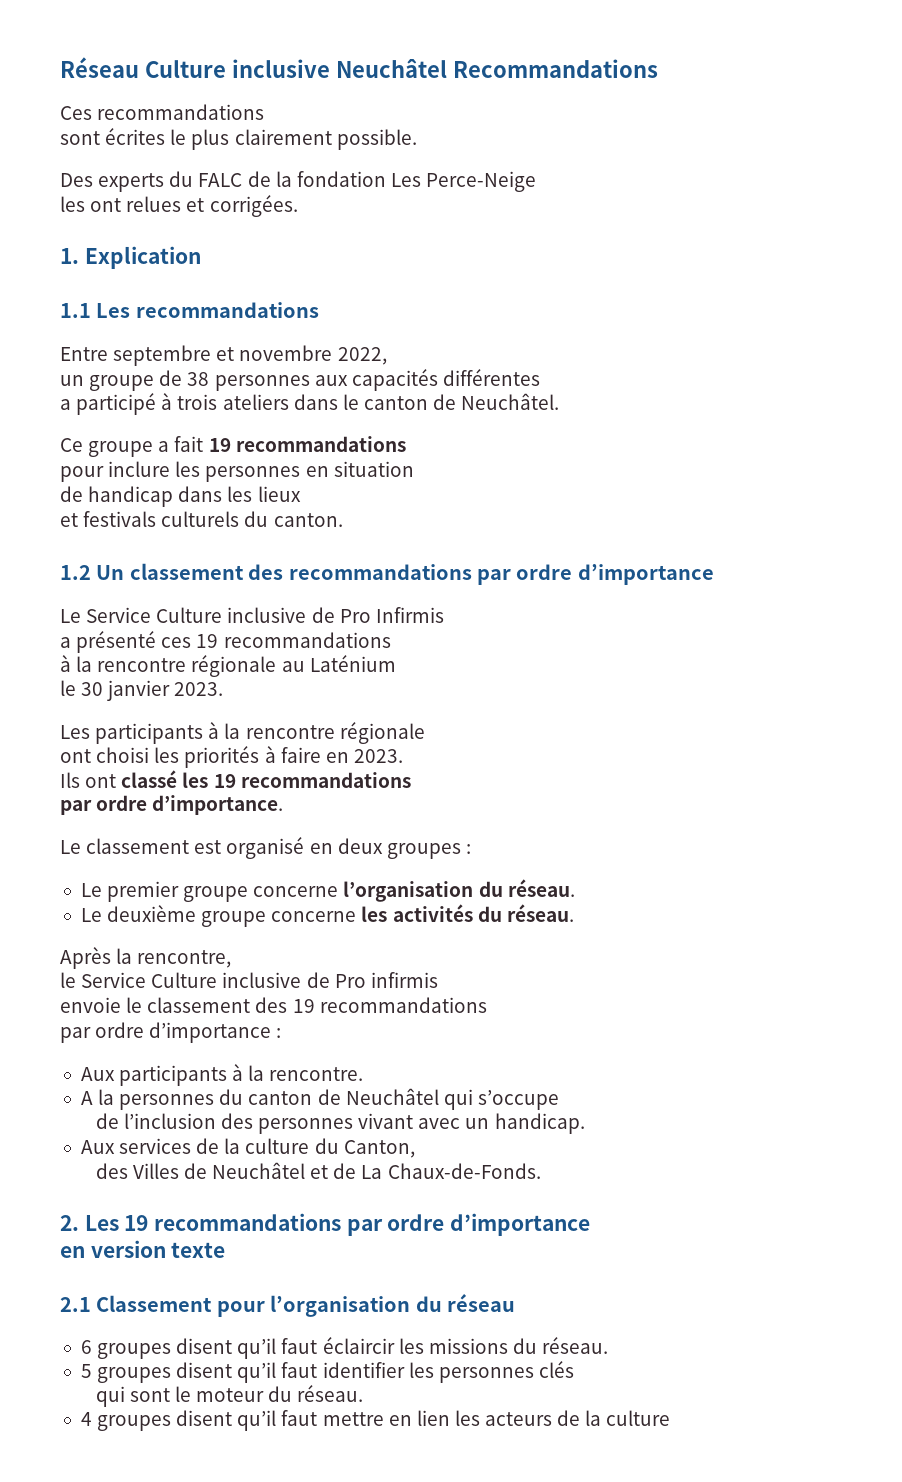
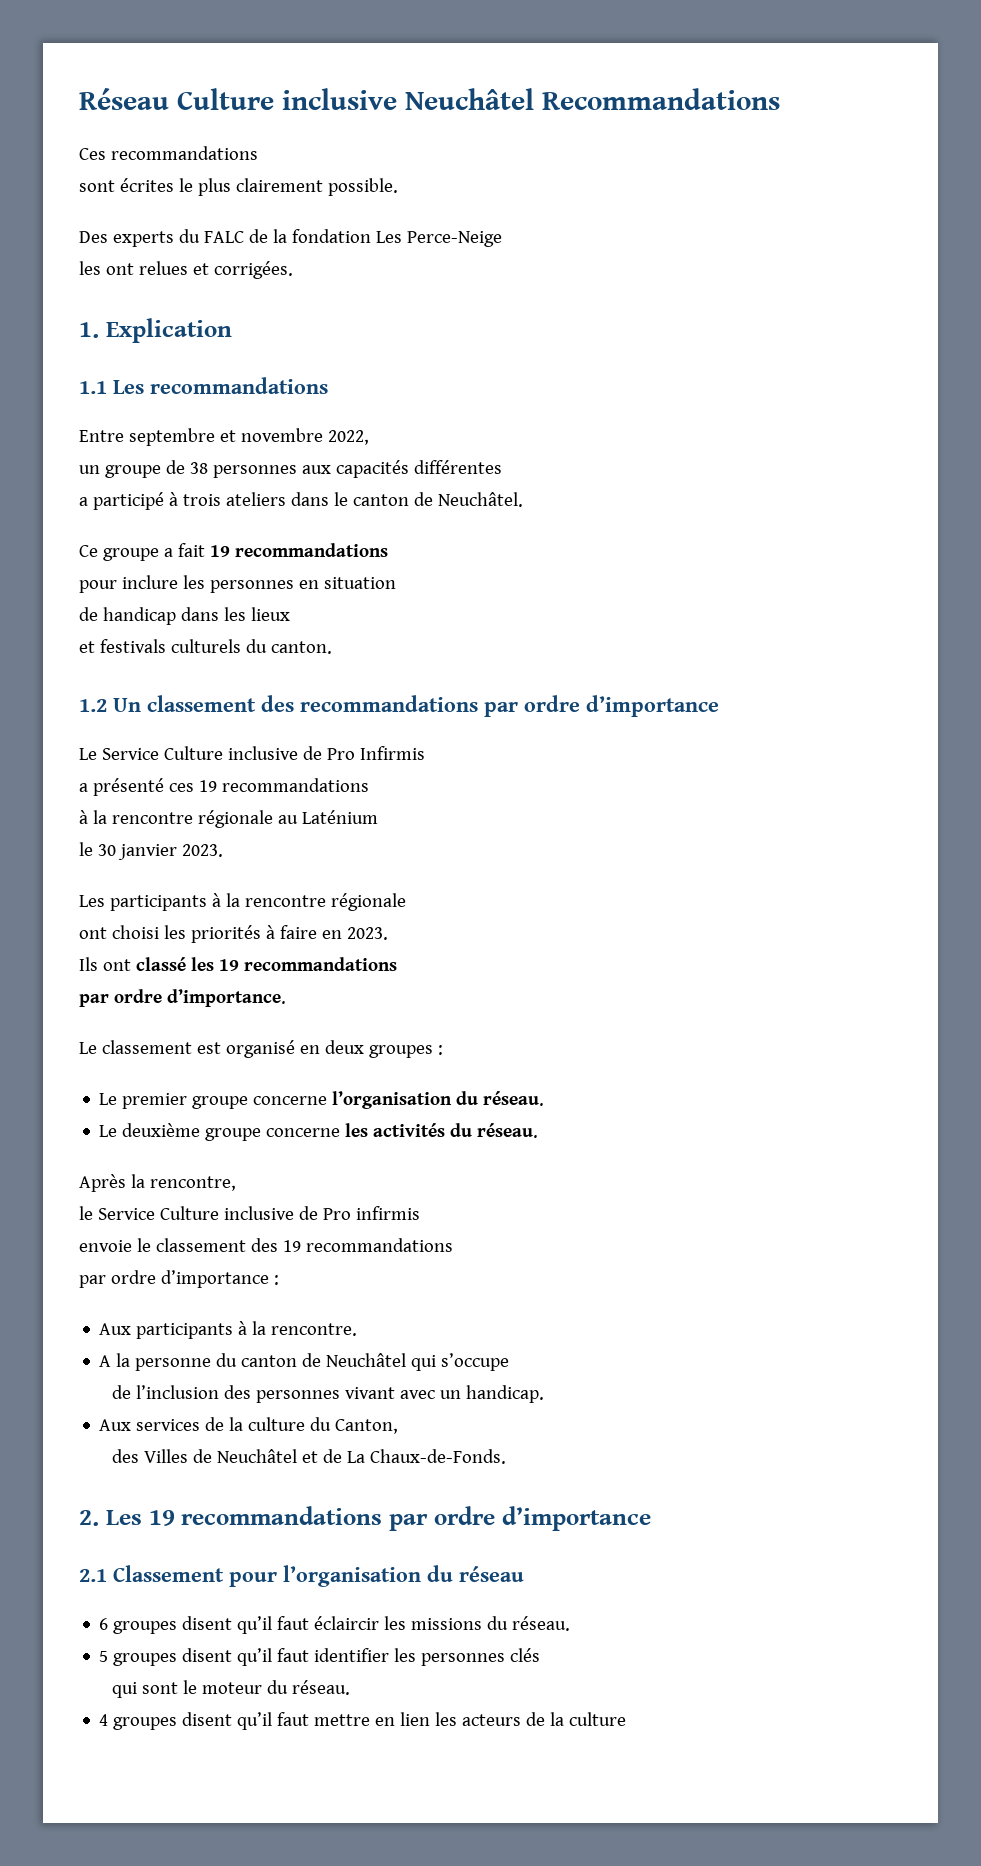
[119,1094,215,1110] personnes -> [135,1358,212,1371] personne
[60,1240,226,1258] // en version texte -> (651, 1518) none

